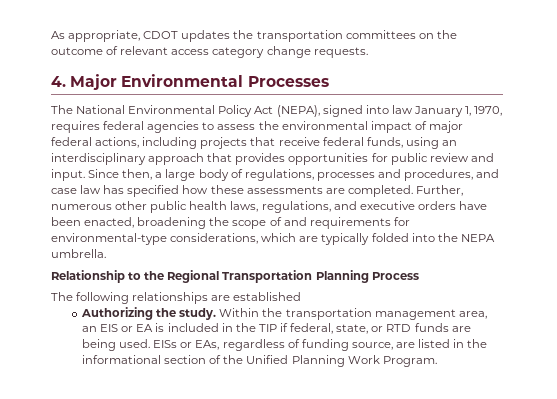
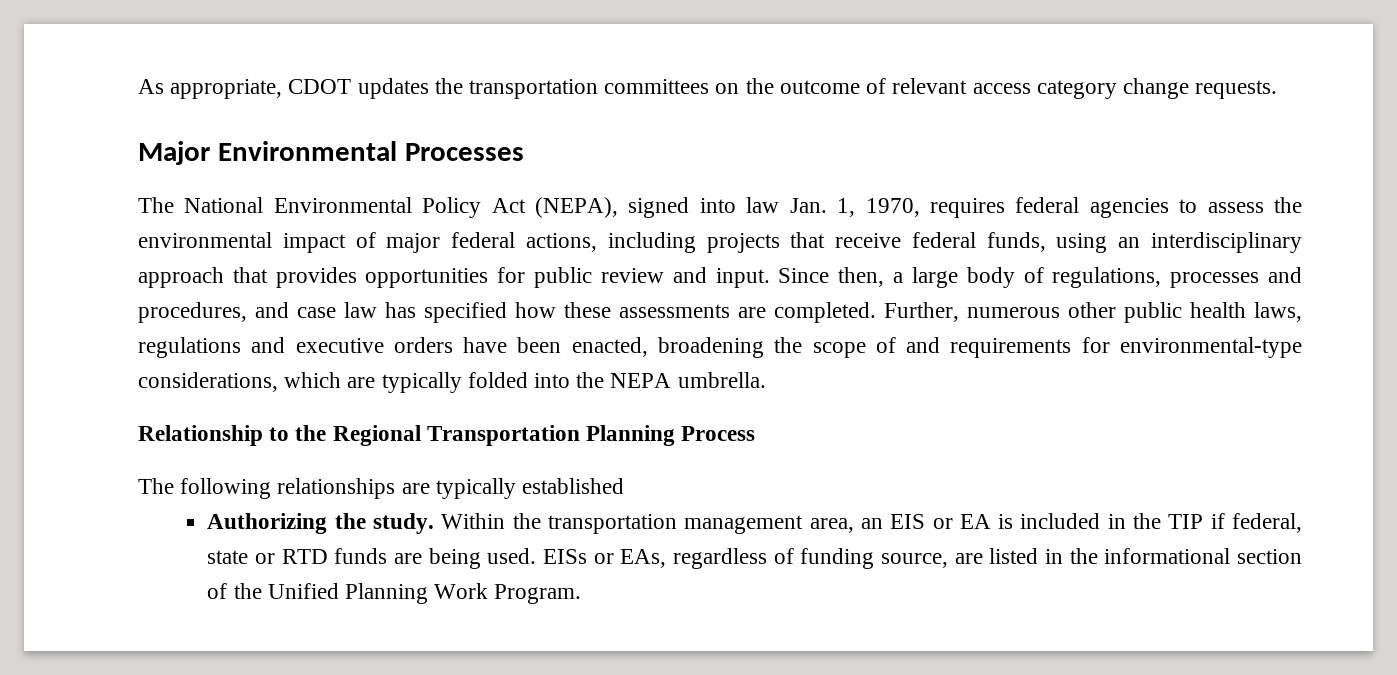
[51,76,66,87] 4. -> (1278, 89) none
[413,106,463,117] January -> [789,198,827,213] Jan.
[261,201,331,213] regulations, -> [138,337,241,358] regulations
(231, 298) none -> [435,478,516,499] typically
[336,324,369,334] state, -> [207,550,249,564] state

